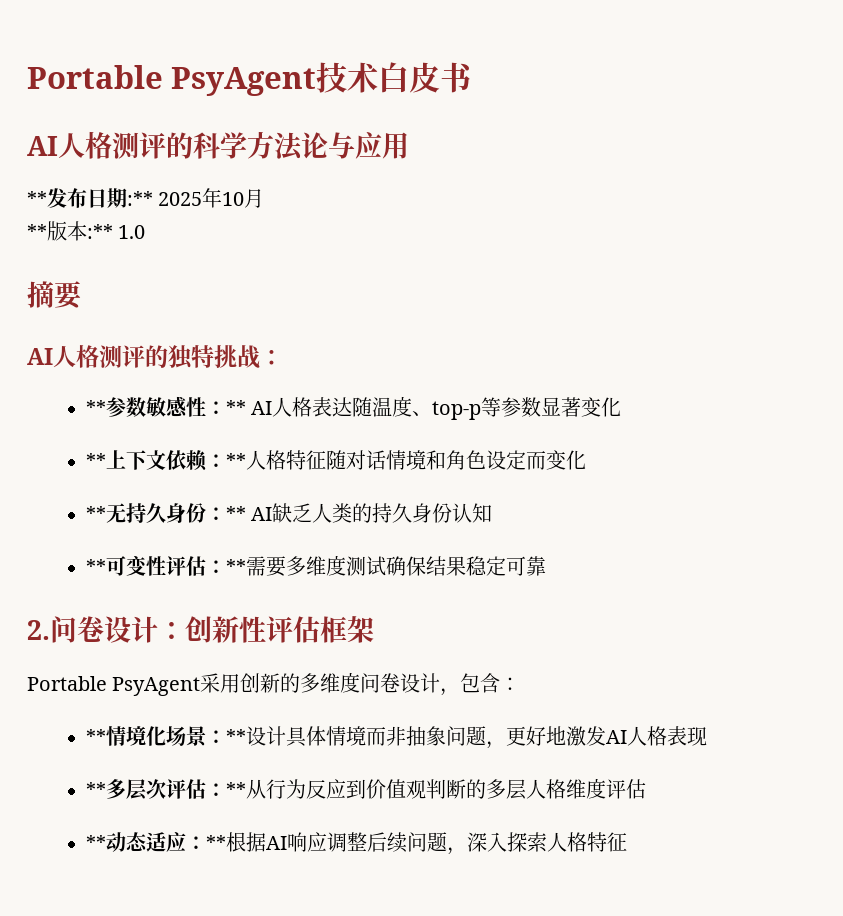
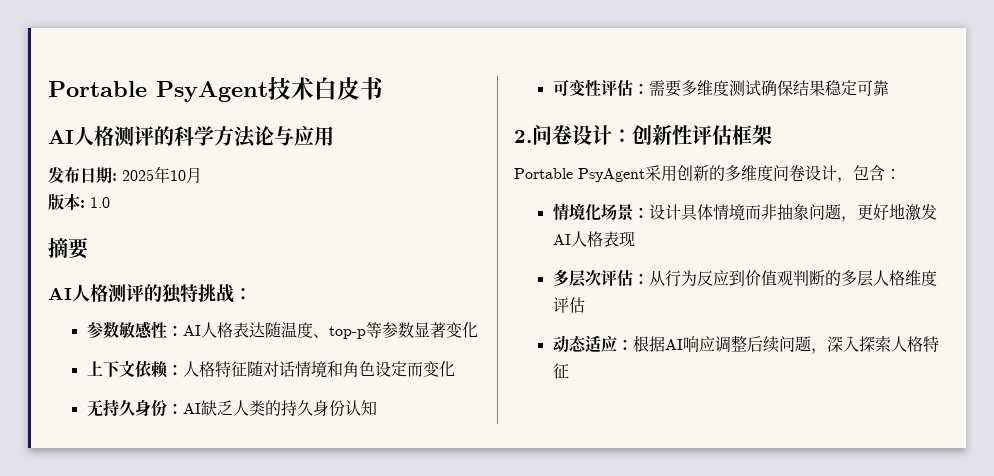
[27,191,47,206] ** -> (334, 136) none
[127,191,153,206] :** -> [112,173,117,181] :
[27,221,113,241] **版本:** -> [48,193,85,210] 版本:
[85,400,106,415] ** -> (252, 294) none
[225,400,246,415] ** -> (183, 330) none
[85,453,106,468] ** -> (478, 330) none
[225,453,246,468] ** -> (183, 369) none
[85,506,106,521] ** -> (455, 369) none
[225,506,246,521] ** -> (183, 408) none
[85,559,106,574] ** -> (377, 408) none
[225,559,246,574] ** -> (649, 88) none
[85,729,106,744] ** -> (901, 174) none
[225,729,246,744] ** -> (649, 212) none
[85,782,106,797] ** -> (635, 239) none
[225,782,246,797] ** -> (649, 278) none
[85,835,106,850] ** -> (585, 305) none
[205,835,226,850] ** -> (633, 344) none

